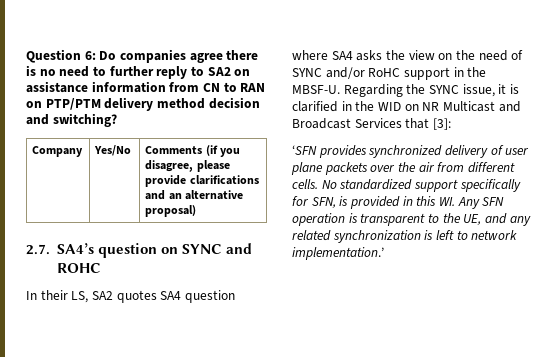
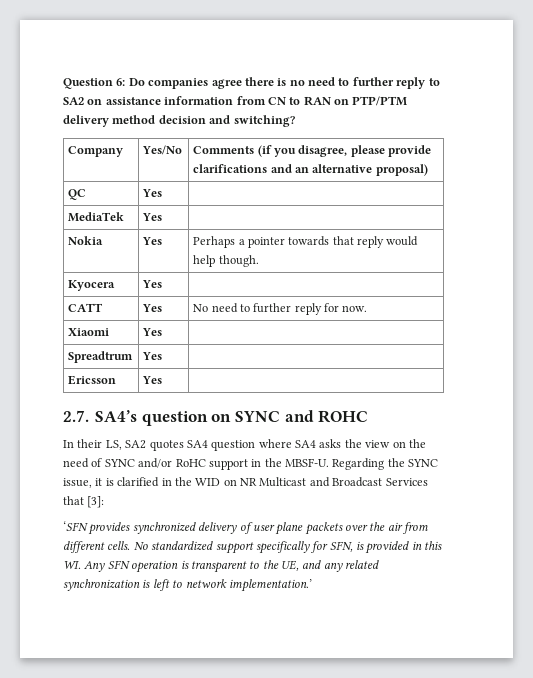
(197, 211) none -> [68,189,87,200] [142,189,163,197] [68,212,125,222] [142,213,163,221] [68,236,104,245] [142,237,163,245] [193,236,419,248] [193,255,259,267] [68,280,116,291] [142,280,163,288] [68,303,104,312] [142,304,163,312] [193,303,368,315] [68,328,110,336] [142,328,163,336] [68,351,134,363] [142,352,163,360] [68,375,117,385] [142,376,163,384] // QC | Yes | // MediaTek | Yes | // Nokia | Yes | Perhaps a pointer towards that reply would help though. // Kyocera | Yes | // CATT | Yes | No need to further reply for now. // Xiaomi | Yes | // Spreadtrum | Yes | // Ericsson | Yes |

